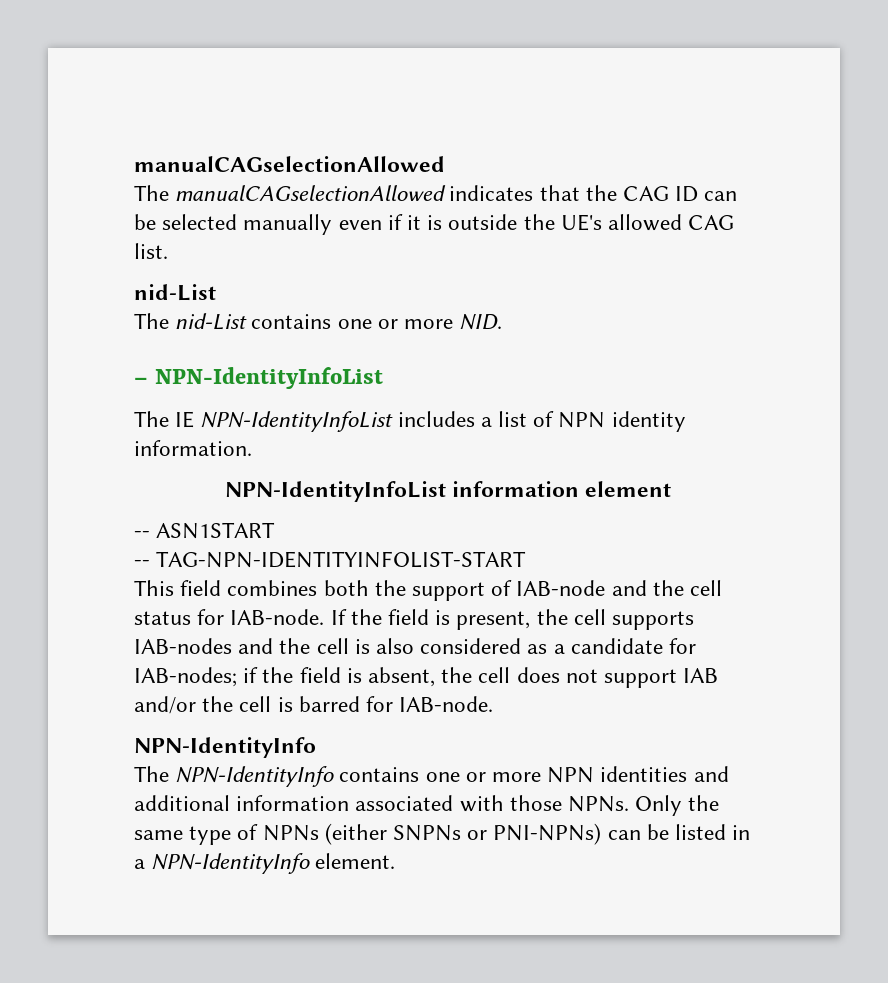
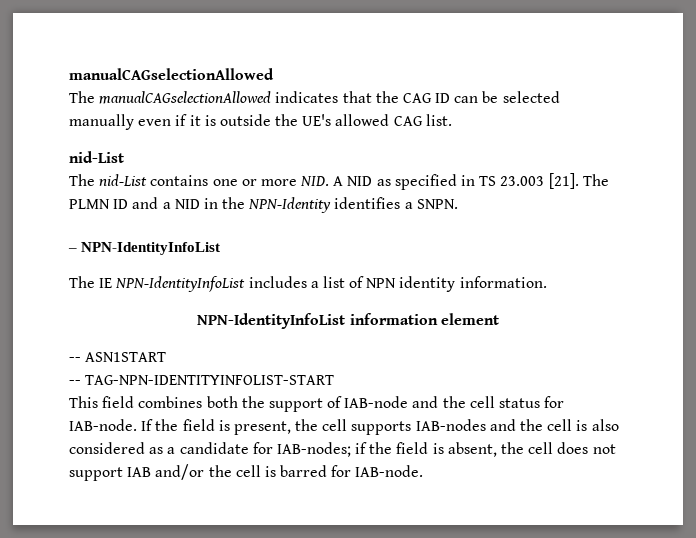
(503, 322) none -> [333,173,609,190] [69,197,458,213] A NID as specified in TS 23.003 [21]. The PLMN ID and a NID in the NPN-Identity identifies a SNPN.
[134,737,316,758] [134,766,729,787] [134,795,720,816] [134,823,751,845] [134,853,396,874] // NPN-IdentityInfo // The NPN-IdentityInfo contains one or more NPN identities and additional information associated with those NPNs. Only the same type of NPNs (either SNPNs or PNI-NPNs) can be listed in a NPN-IdentityInfo element. -> (424, 471) none

